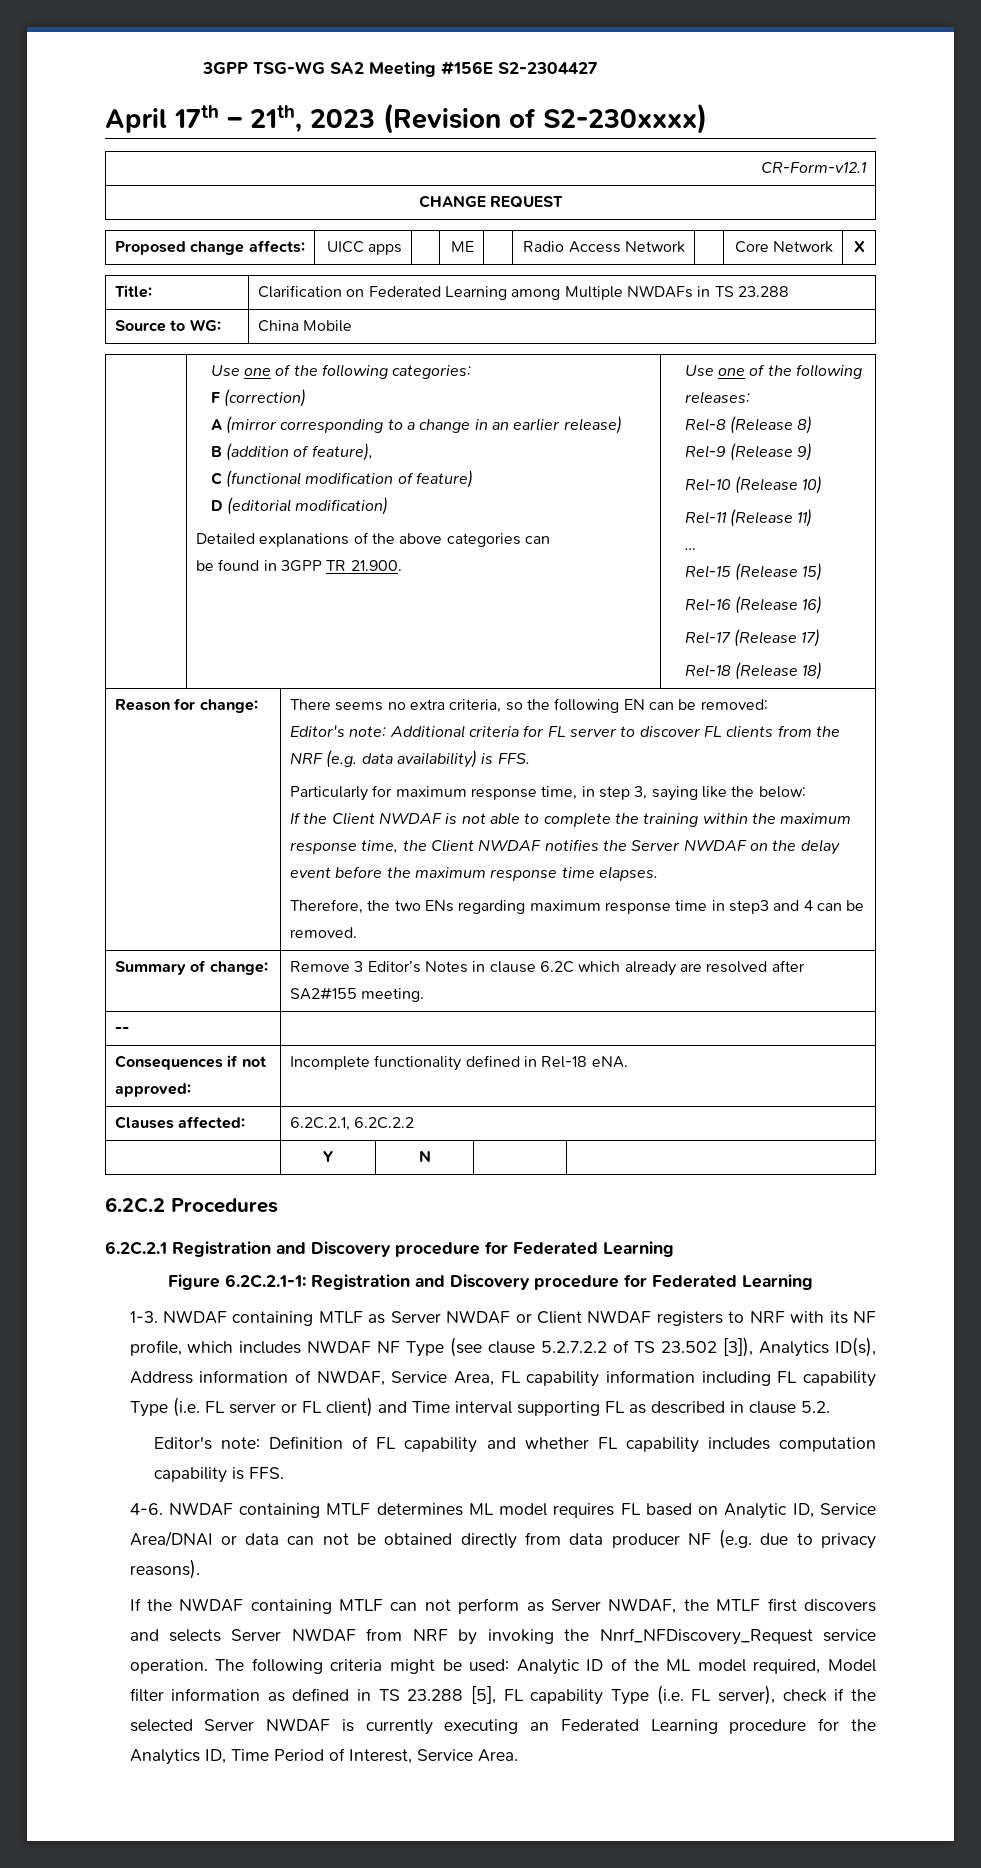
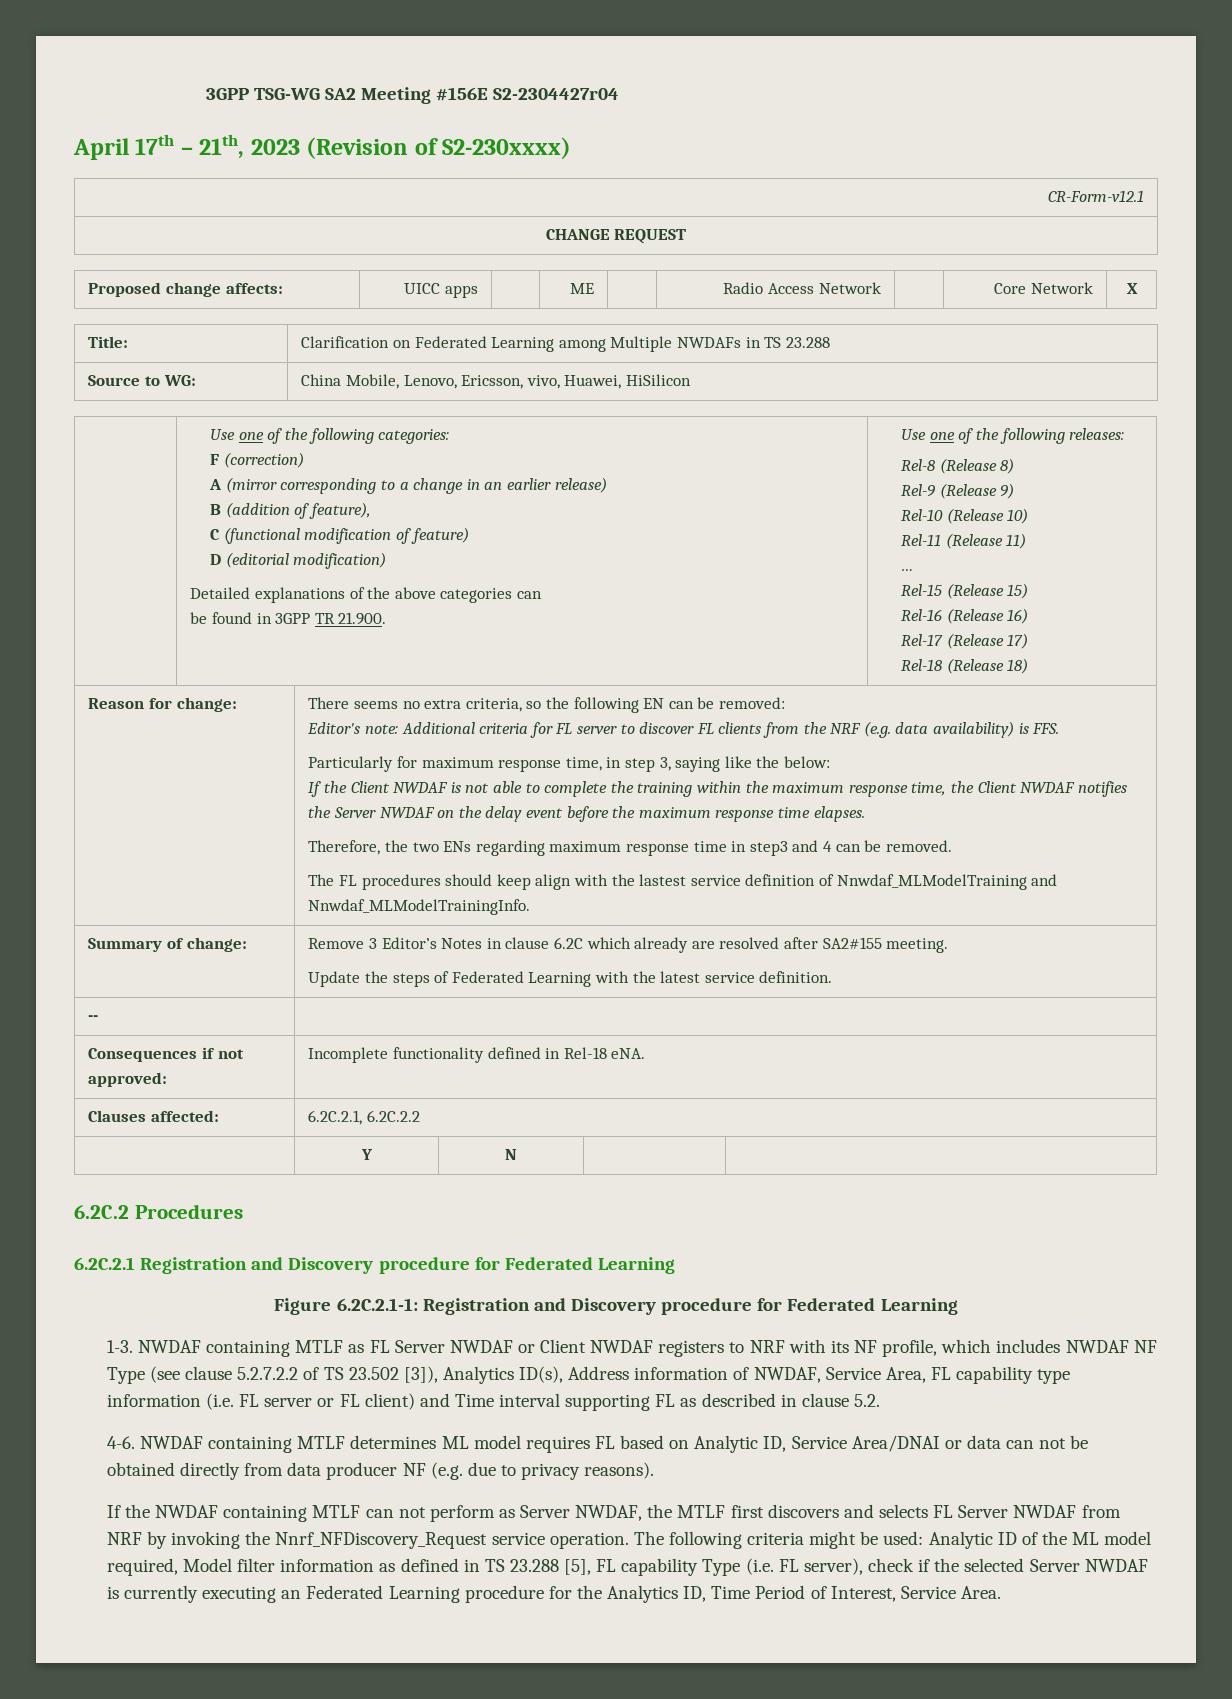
[498,62,599,74] S2-2304427 -> [493,88,620,100] S2-2304427r04
[303,320,353,332] Mobile -> [346,374,692,389] Mobile, Lenovo, Ericsson, vivo, Huawei, HiSilicon
(358, 932) none -> [308,874,1058,890] [308,899,531,915] // The FL procedures should keep align with the lastest service definition of Nnwdaf_MLModelTraining and Nnwdaf_MLModelTrainingInfo.
(425, 995) none -> [308,971,833,987] // Update the steps of Federated Learning with the latest service definition.
(386, 1319) none -> [369,1340,390,1353] FL
[605,1370,877,1387] [129,1401,168,1417] information including FL capability Type -> [1037,1369,1071,1384] [106,1394,201,1407] type information
[154,1436,876,1453] [154,1467,285,1483] // Editor's note: Definition of FL capability and whether FL capability includes computation capability is FFS. -> (881, 1400) none
(221, 1635) none -> [933,1505,954,1518] FL

